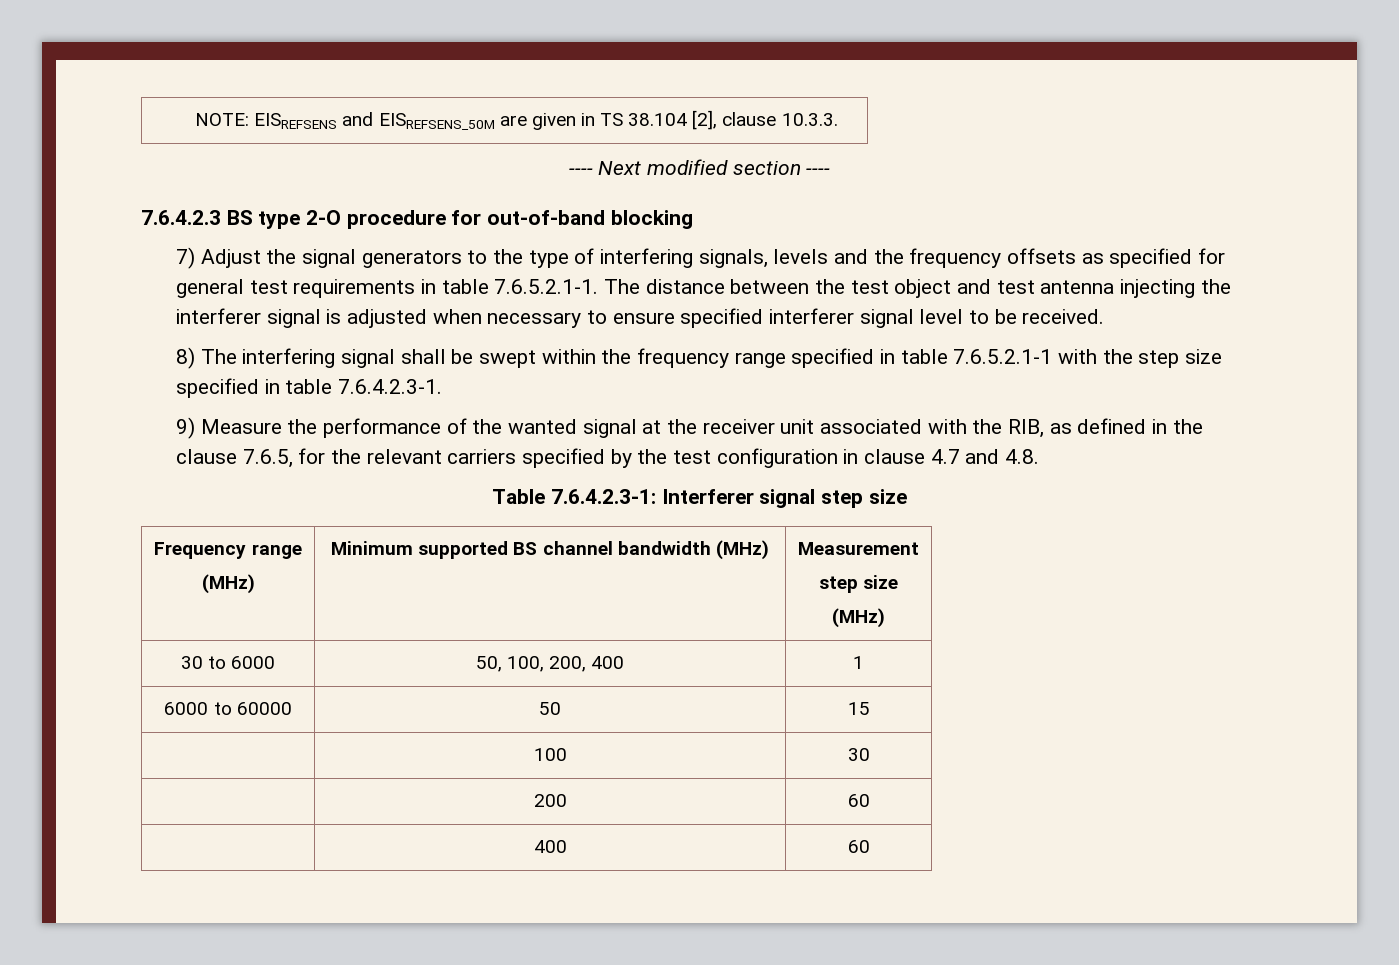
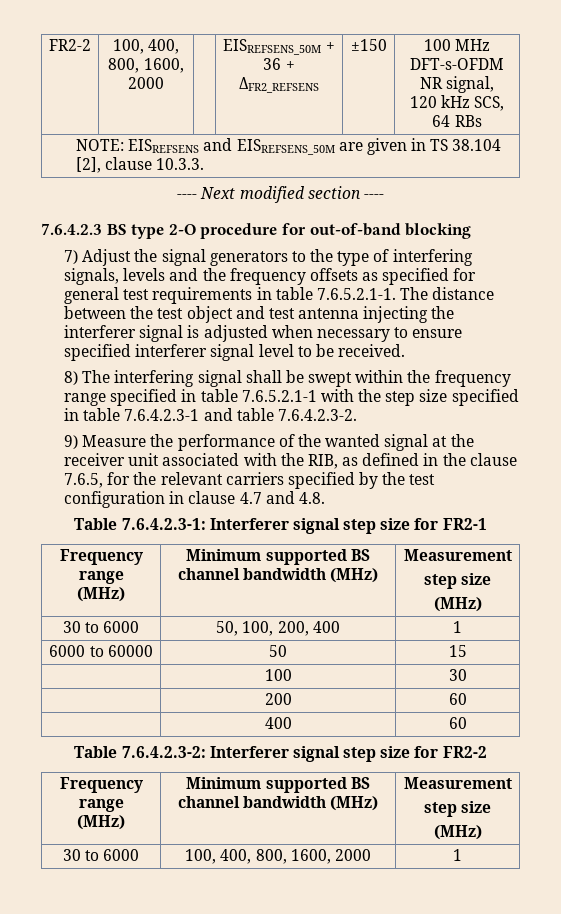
(195, 119) none -> [49,39,91,51] [112,39,180,54] [108,58,184,73] [128,77,164,89] [223,39,335,55] [263,58,295,70] [239,77,319,93] [350,39,387,51] [423,39,491,51] [410,58,504,70] [419,76,495,93] [409,95,505,111] [432,115,482,127] FR2-2 | 100, 400, 800, 1600, 2000 | | EISREFSENS_50M + 36 + ΔFR2_REFSENS | ±150 | 100 MHz DFT-s-OFDM NR signal, // 120 kHz SCS, 64 RBs //
[338,379,443,394] 7.6.4.2.3-1. -> [124,408,357,421] 7.6.4.2.3-1 and table 7.6.4.2.3-2.
(907, 496) none -> [414,518,487,530] for FR2-1
(870, 846) none -> [74,746,487,762] [59,777,143,793] [78,799,124,812] [77,815,125,830] [186,777,370,793] [177,796,379,811] [403,777,512,789] [423,801,492,817] [433,825,482,840] [62,849,140,861] [185,849,371,864] [453,849,462,861] // Table 7.6.4.2.3-2: Interferer signal step size for FR2-2 // Frequency range // (MHz) | Minimum supported BS channel bandwidth (MHz) | Measurement // step size // (MHz) // 30 to 6000 | 100, 400, 800, 1600, 2000 | 1

